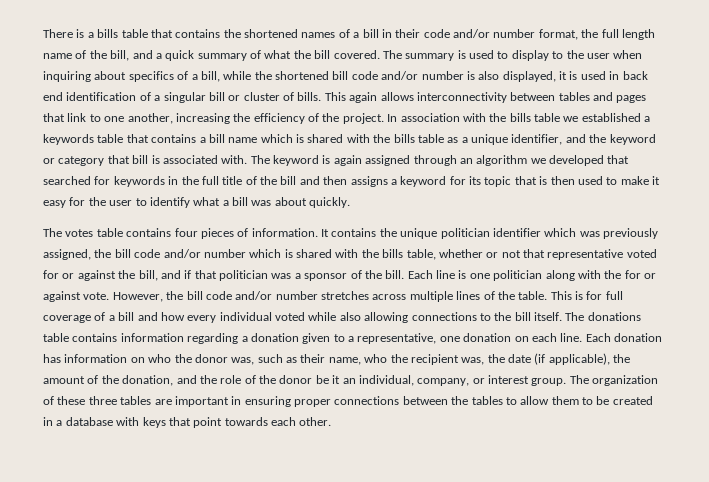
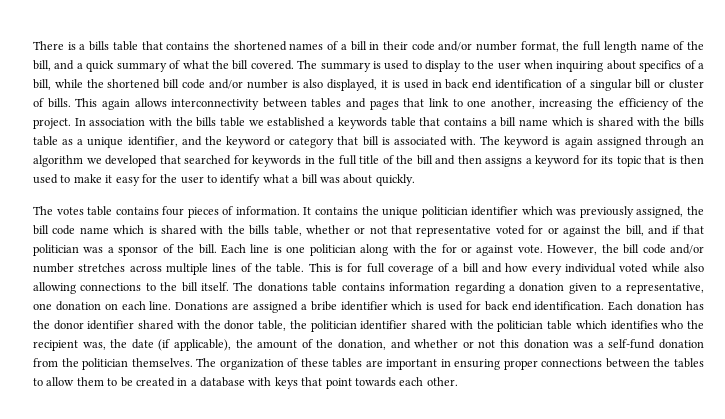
[163,249,246,258] and/or number -> [79,227,109,234] name
[585,333,662,342] [43,354,361,365] Each donation has information on who the donor was, such as their name, -> [175,301,705,313] [33,320,658,332] Donations are assigned a bribe identifier which is used for back end identification. Each donation has the donor identifier shared with the donor table, the politician identifier shared with the politician table which identifies
[199,375,567,386] the role of the donor be it an individual, company, or interest group. -> [414,339,705,349] [33,358,193,370] whether or not this donation was a self-fund donation from the politician themselves.
[88,396,117,405] three -> (329, 362) none

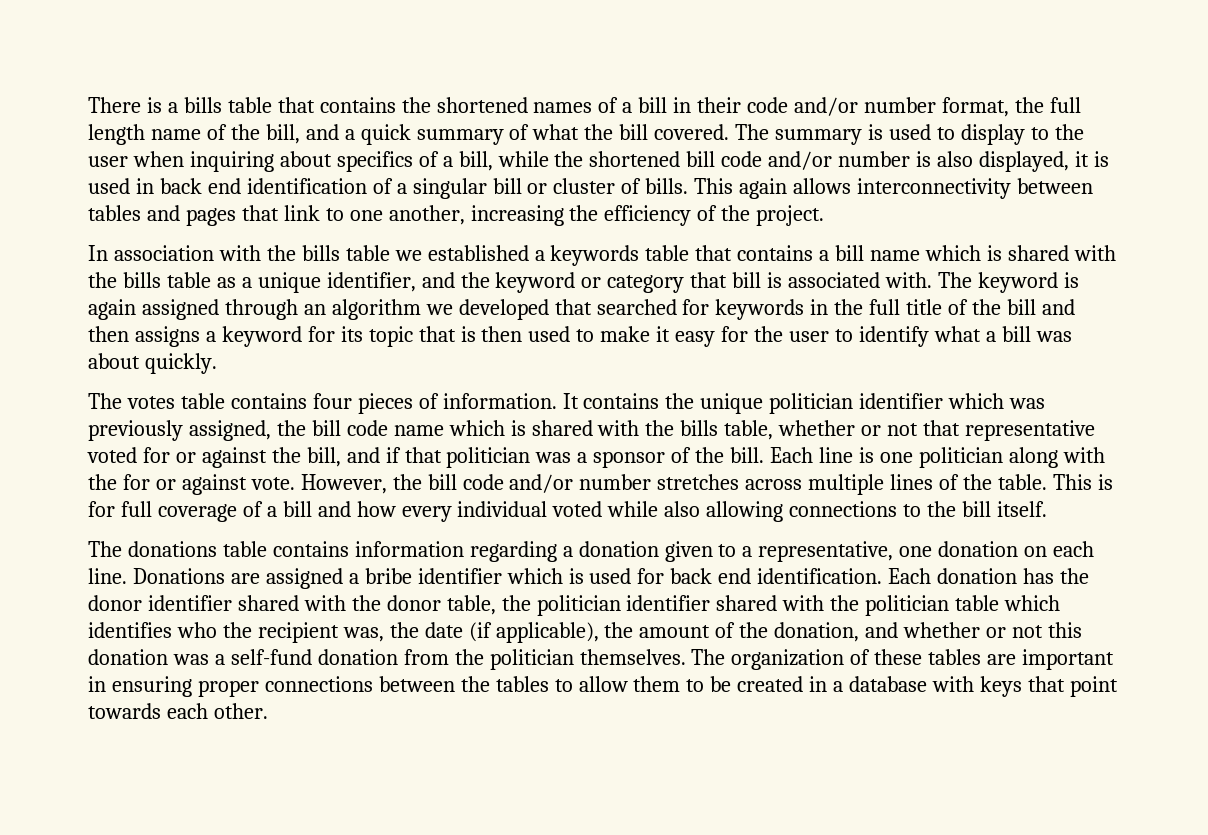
(71, 123) none -> (825, 215) //
(230, 286) none -> (1047, 509) //

